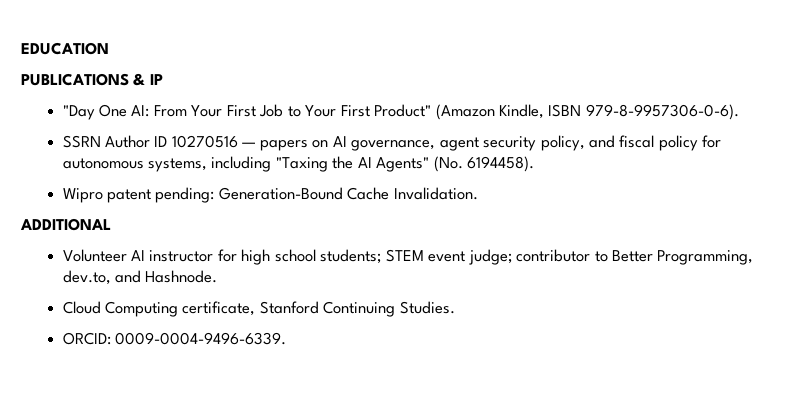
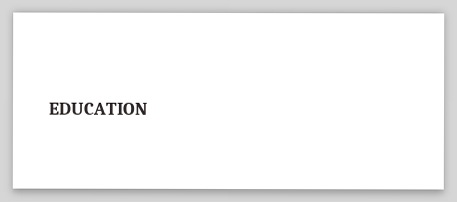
[21,73,163,86] [62,104,739,120] [62,135,722,151] [62,156,535,172] [62,187,478,203] [20,218,111,231] [62,249,754,265] [62,270,218,285] [62,301,455,317] [62,332,287,345] // PUBLICATIONS & IP // "Day One AI: From Your First Job to Your First Product" (Amazon Kindle, ISBN 979-8-9957306-0-6). // SSRN Author ID 10270516 — papers on AI governance, agent security policy, and fiscal policy for autonomous systems, including "Taxing the AI Agents" (No. 6194458). // Wipro patent pending: Generation-Bound Cache Invalidation. // ADDITIONAL // Volunteer AI instructor for high school students; STEM event judge; contributor to Better Programming, dev.to, and Hashnode. // Cloud Computing certificate, Stanford Continuing Studies. // ORCID: 0009-0004-9496-6339. -> (147, 108) none

